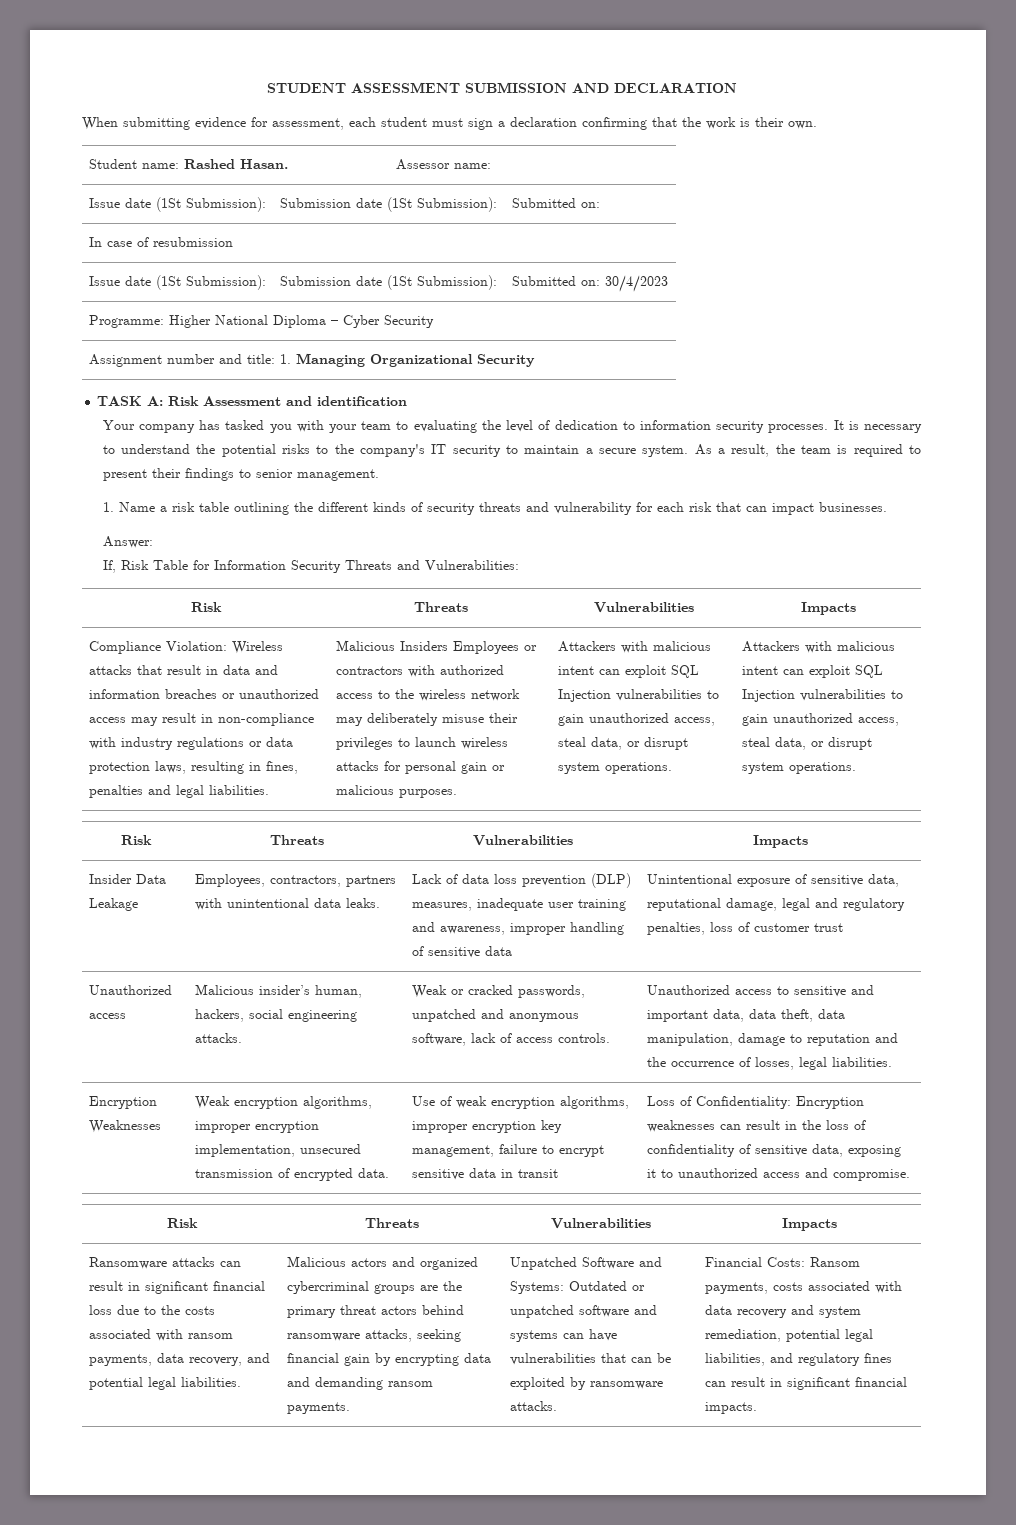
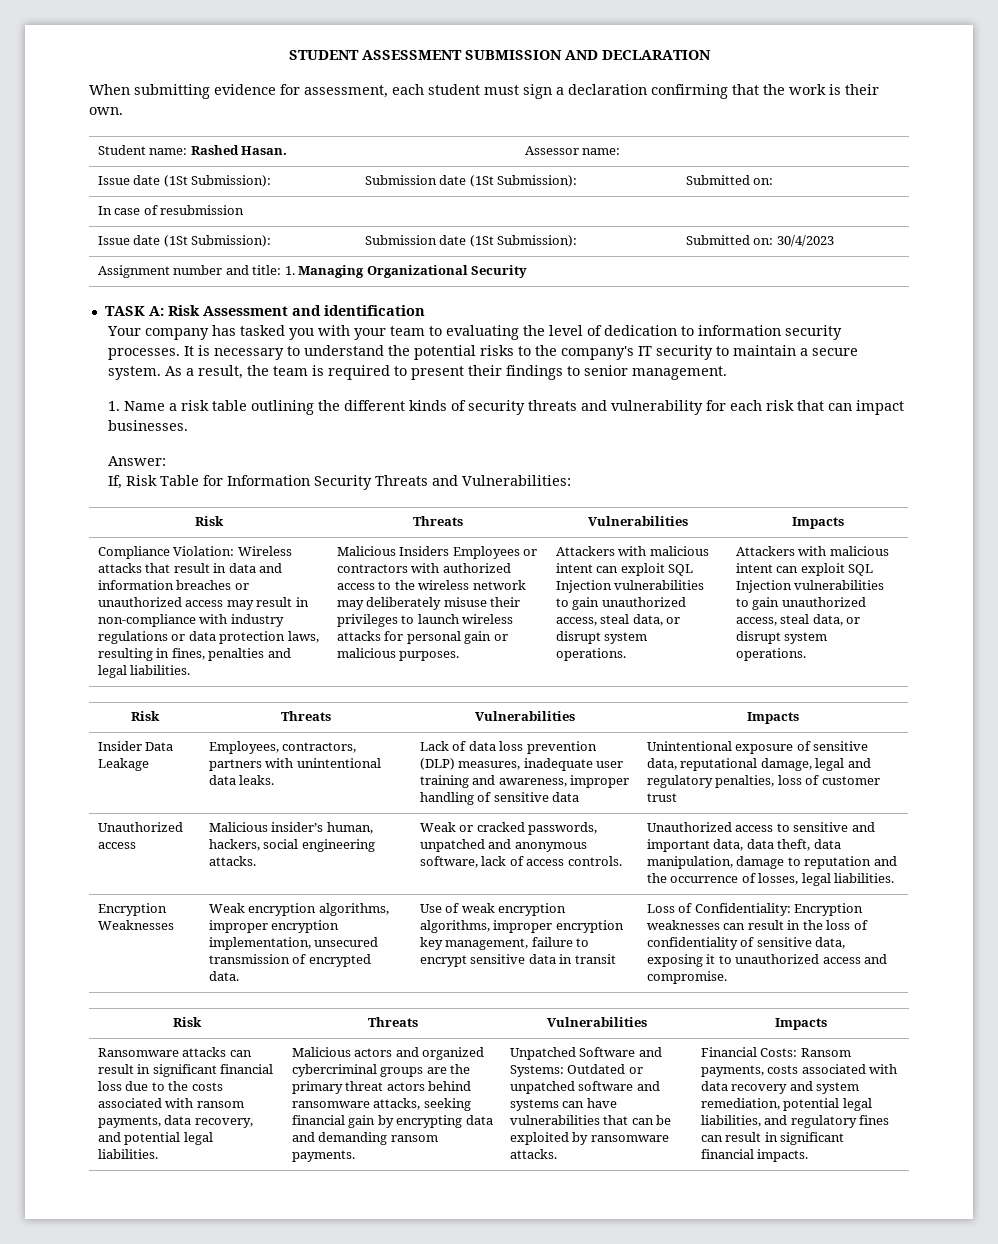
[88,315,434,328] // Programme: Higher National Diploma – Cyber Security -> (834, 241) none

